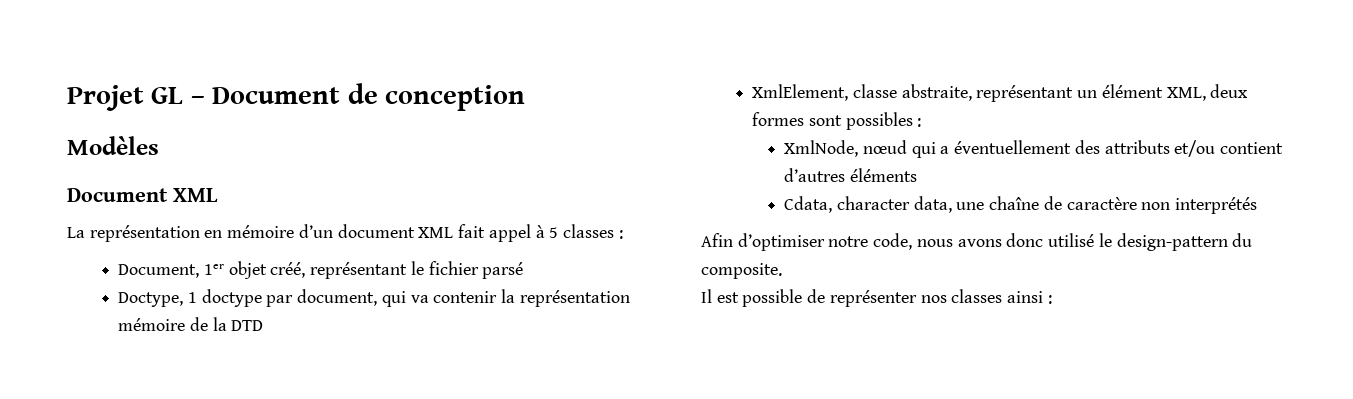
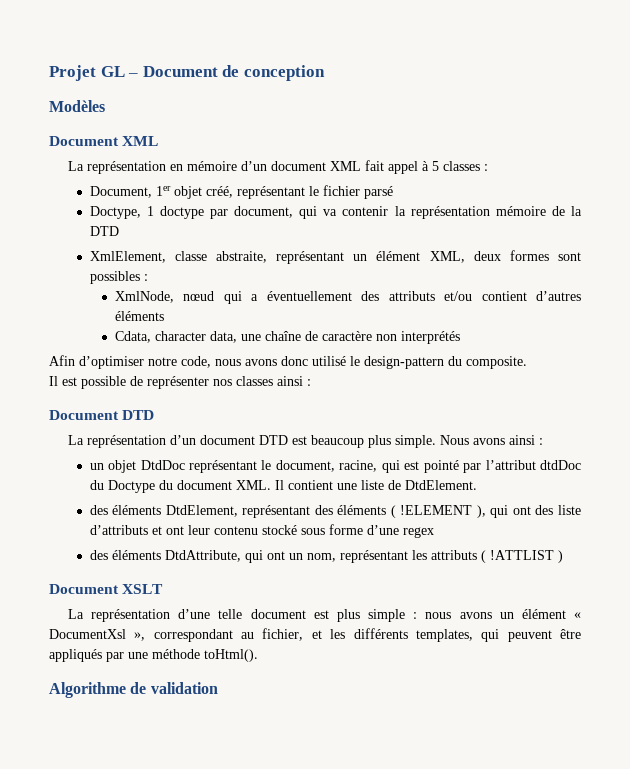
(1052, 299) none -> [49,410,155,420] [67,435,543,448] [89,460,582,473] [89,480,477,493] [89,505,581,518] [89,524,434,538] [89,550,563,563] [49,584,164,594] [67,609,582,622] [49,628,581,642] [49,649,258,662] [49,682,218,698] // Document DTD // La représentation d’un document DTD est beaucoup plus simple. Nous avons ainsi : // un objet DtdDoc représentant le document, racine, qui est pointé par l’attribut dtdDoc du Doctype du document XML. Il contient une liste de DtdElement. // des éléments DtdElement, représentant des éléments ( !ELEMENT ), qui ont des liste d’attributs et ont leur contenu stocké sous forme d’une regex // des éléments DtdAttribute, qui ont un nom, représentant les attributs ( !ATTLIST ) // Document XSLT // La représentation d’une telle document est plus simple : nous avons un élément « DocumentXsl », correspondant au fichier, et les différents templates, qui peuvent être appliqués par une méthode toHtml(). // Algorithme de validation

